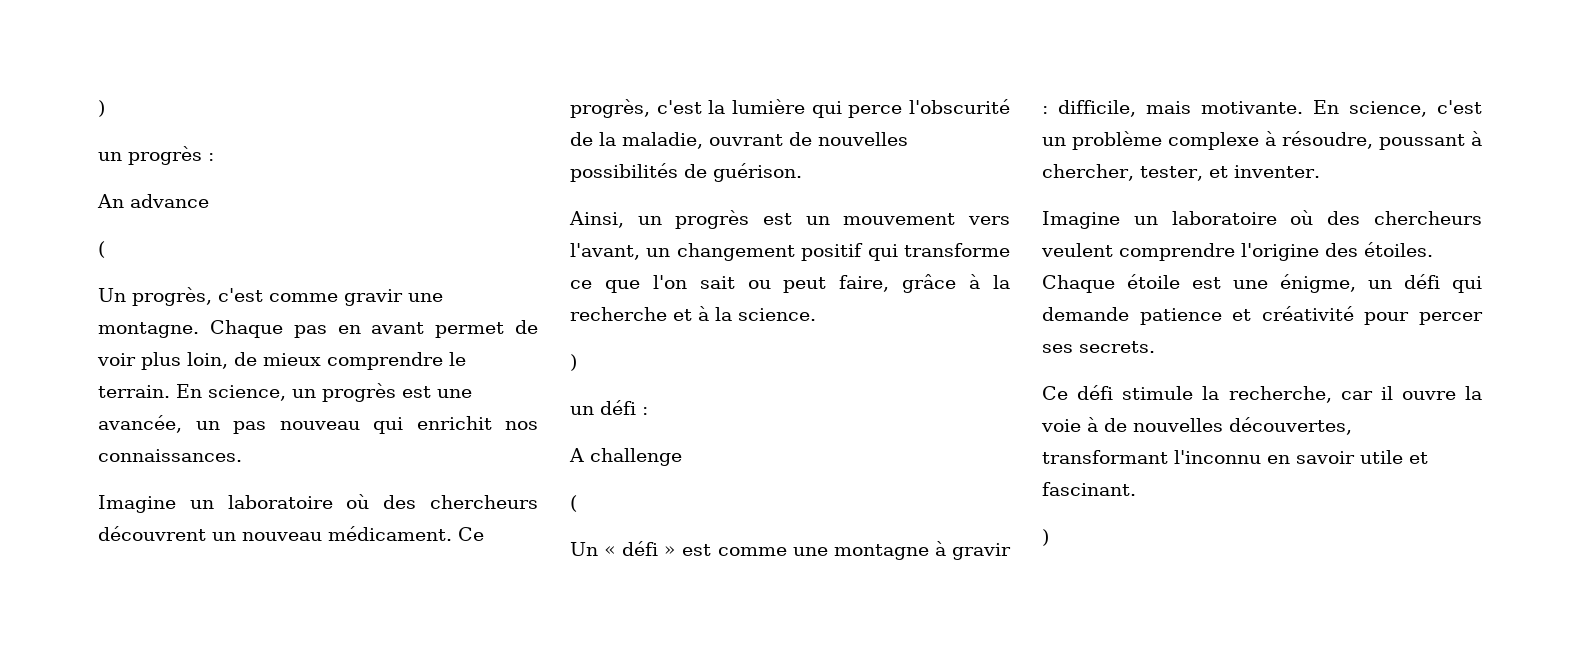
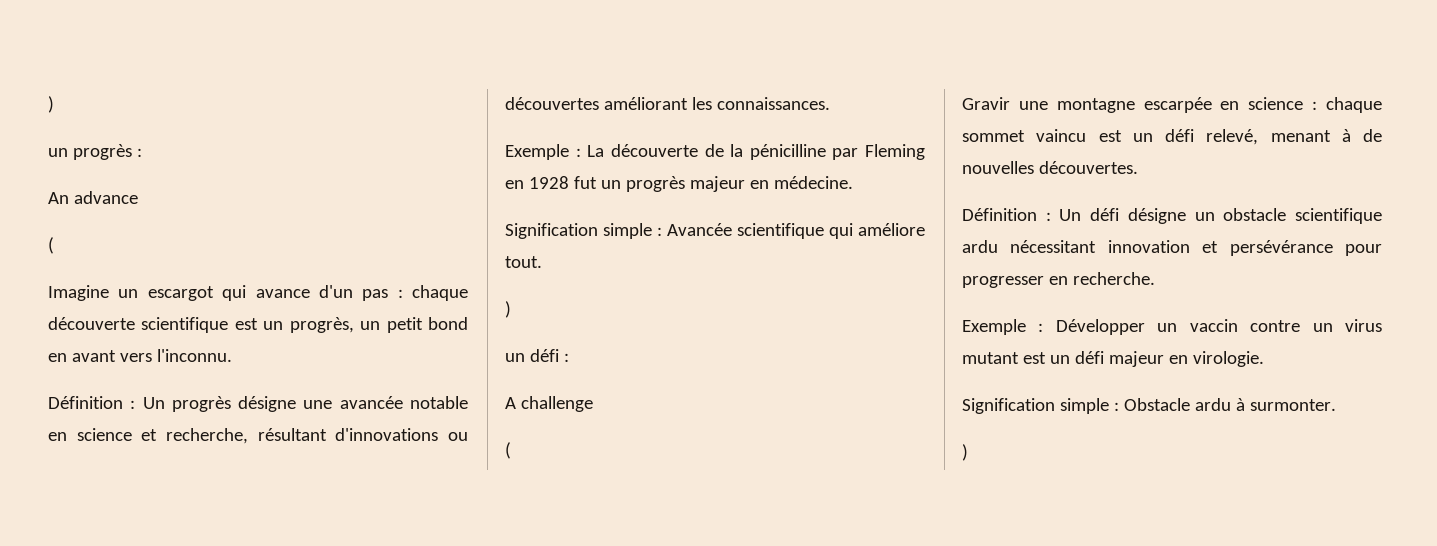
[98,287,443,306] [98,320,538,338] [97,352,466,370] [98,383,472,402] [98,415,538,434] [98,449,242,462] [98,494,538,513] [98,526,484,541] [570,99,1010,118] [570,132,908,149] [570,163,802,182] [569,210,1010,229] [570,243,1010,261] [570,274,1011,293] [570,306,816,321] Un progrès, c'est comme gravir une montagne. Chaque pas en avant permet de voir plus loin, de mieux comprendre le terrain. En science, un progrès est une avancée, un pas nouveau qui enrichit nos connaissances. // Imagine un laboratoire où des chercheurs découvrent un nouveau médicament. Ce progrès, c'est la lumière qui perce l'obscurité de la maladie, ouvrant de nouvelles possibilités de guérison. // Ainsi, un progrès est un mouvement vers l'avant, un changement positif qui transforme ce que l'on sait ou peut faire, grâce à la recherche et à la science. -> [48,285,468,301] [48,317,468,333] [48,349,232,362] [48,396,468,412] [48,428,468,444] [505,97,830,110] [505,144,925,160] [505,176,853,192] [505,223,925,239] [505,256,542,268] Imagine un escargot qui avance d'un pas : chaque découverte scientifique est un progrès, un petit bond en avant vers l'inconnu. // Définition : Un progrès désigne une avancée notable en science et recherche, résultant d'innovations ou découvertes améliorant les connaissances. // Exemple : La découverte de la pénicilline par Fleming en 1928 fut un progrès majeur en médecine. // Signification simple : Avancée scientifique qui améliore tout.
[570,541,1011,560] [1042,100,1482,117] [1042,131,1482,150] [1042,164,1320,181] [1042,210,1482,229] [1041,242,1433,261] [1042,274,1482,293] [1042,306,1483,325] [1042,341,1155,353] [1042,385,1482,403] [1041,417,1352,435] [1042,450,1428,464] [1042,482,1136,496] Un « défi » est comme une montagne à gravir : difficile, mais motivante. En science, c'est un problème complexe à résoudre, poussant à chercher, tester, et inventer. // Imagine un laboratoire où des chercheurs veulent comprendre l'origine des étoiles. Chaque étoile est une énigme, un défi qui demande patience et créativité pour percer ses secrets. // Ce défi stimule la recherche, car il ouvre la voie à de nouvelles découvertes, transformant l'inconnu en savoir utile et fascinant. -> [962,97,1382,113] [962,129,1382,145] [962,161,1138,174] [962,208,1382,224] [962,240,1382,256] [962,272,1155,288] [962,319,1382,335] [962,351,1264,367] [962,398,1336,414] Gravir une montagne escarpée en science : chaque sommet vaincu est un défi relevé, menant à de nouvelles découvertes. // Définition : Un défi désigne un obstacle scientifique ardu nécessitant innovation et persévérance pour progresser en recherche. // Exemple : Développer un vaccin contre un virus mutant est un défi majeur en virologie. // Signification simple : Obstacle ardu à surmonter.

